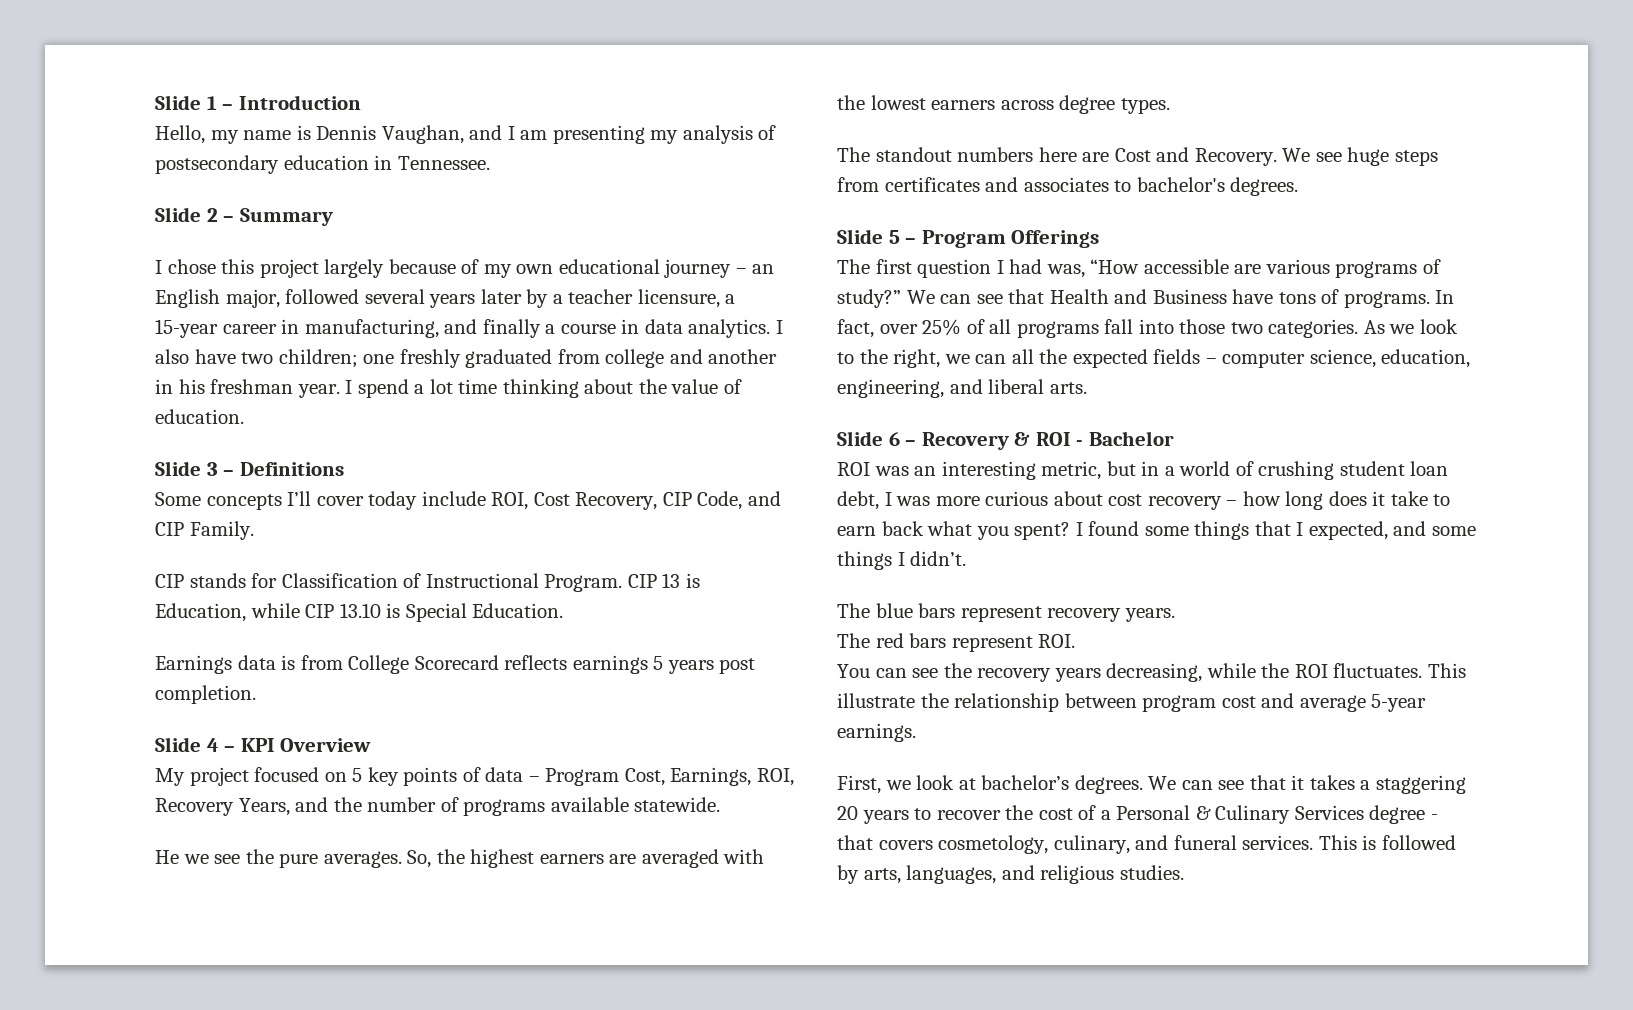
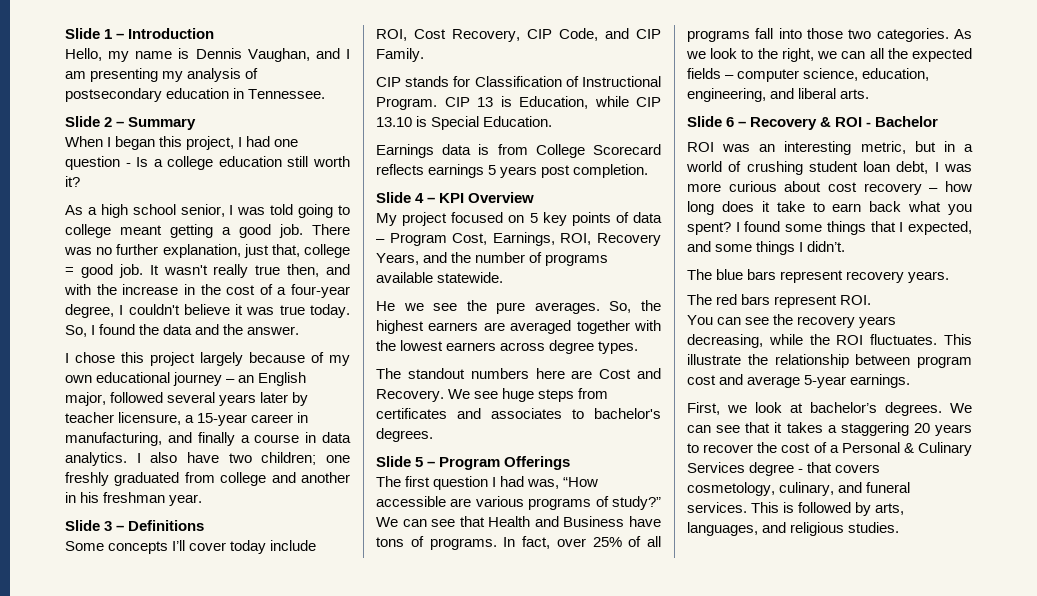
(333, 217) none -> [65,136,299,150] [65,156,350,170] [65,176,80,187] [65,204,350,218] [65,224,350,238] [64,244,350,258] [65,264,350,278] [64,284,350,298] [65,304,350,318] [65,324,300,337] // When I began this project, I had one question - Is a college education still worth it? // As a high school senior, I was told going to college meant getting a good job. There was no further explanation, just that, college = good job. It wasn't really true then, and with the increase in the cost of a four-year degree, I couldn't believe it was true today. So, I found the data and the answer.
[552,294,563,304] a -> (309, 399) none
[345,379,742,398] [155,409,244,424] I spend a lot time thinking about the value of education. -> (203, 500) none
(719, 858) none -> [576,320,630,334] together

